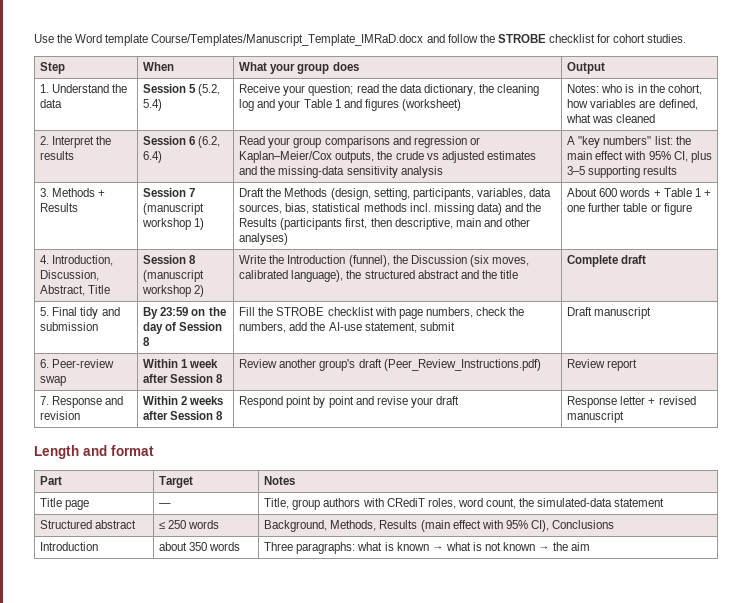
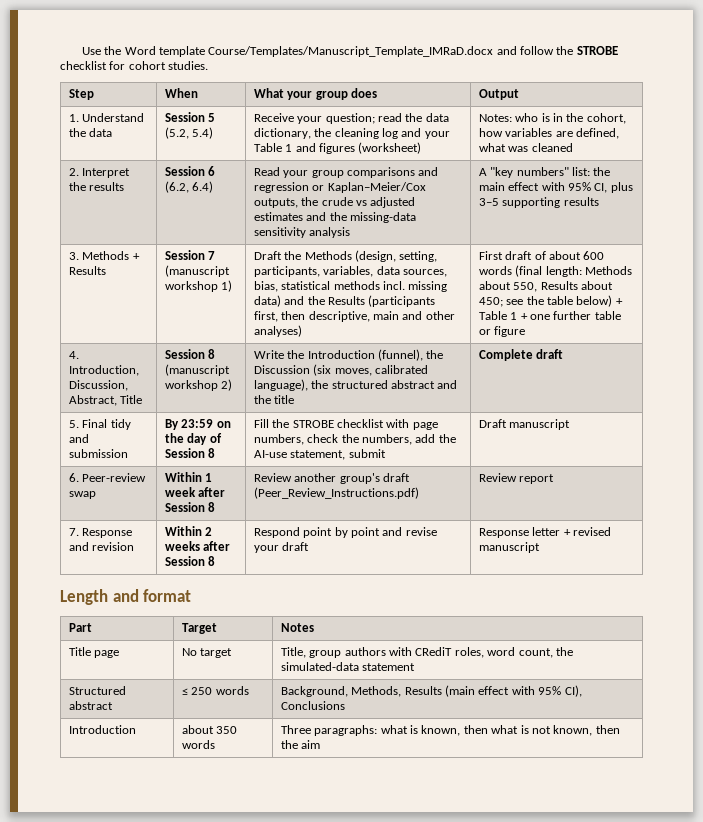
[567,188,651,197] About 600 words -> [478,251,605,260] [478,265,633,277] [478,281,614,292] [478,295,613,307] First draft of about 600 words (final length: Methods about 550, Results about 450; see the table below)
[159,503,172,507] — -> [181,648,233,658] No target
[396,542,444,551] known → -> [421,725,488,736] known, then
[503,542,551,551] known → -> [553,725,620,736] known, then

